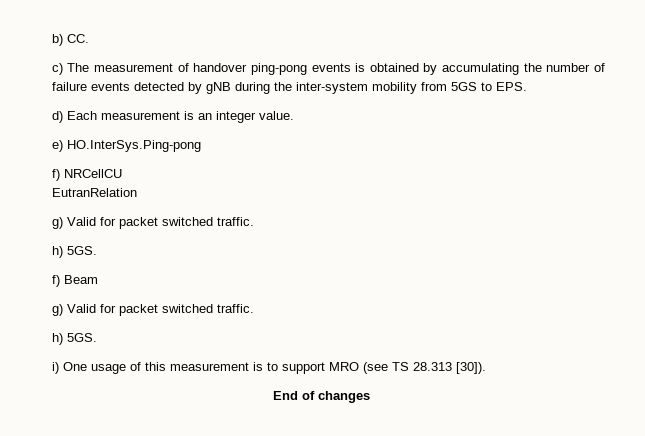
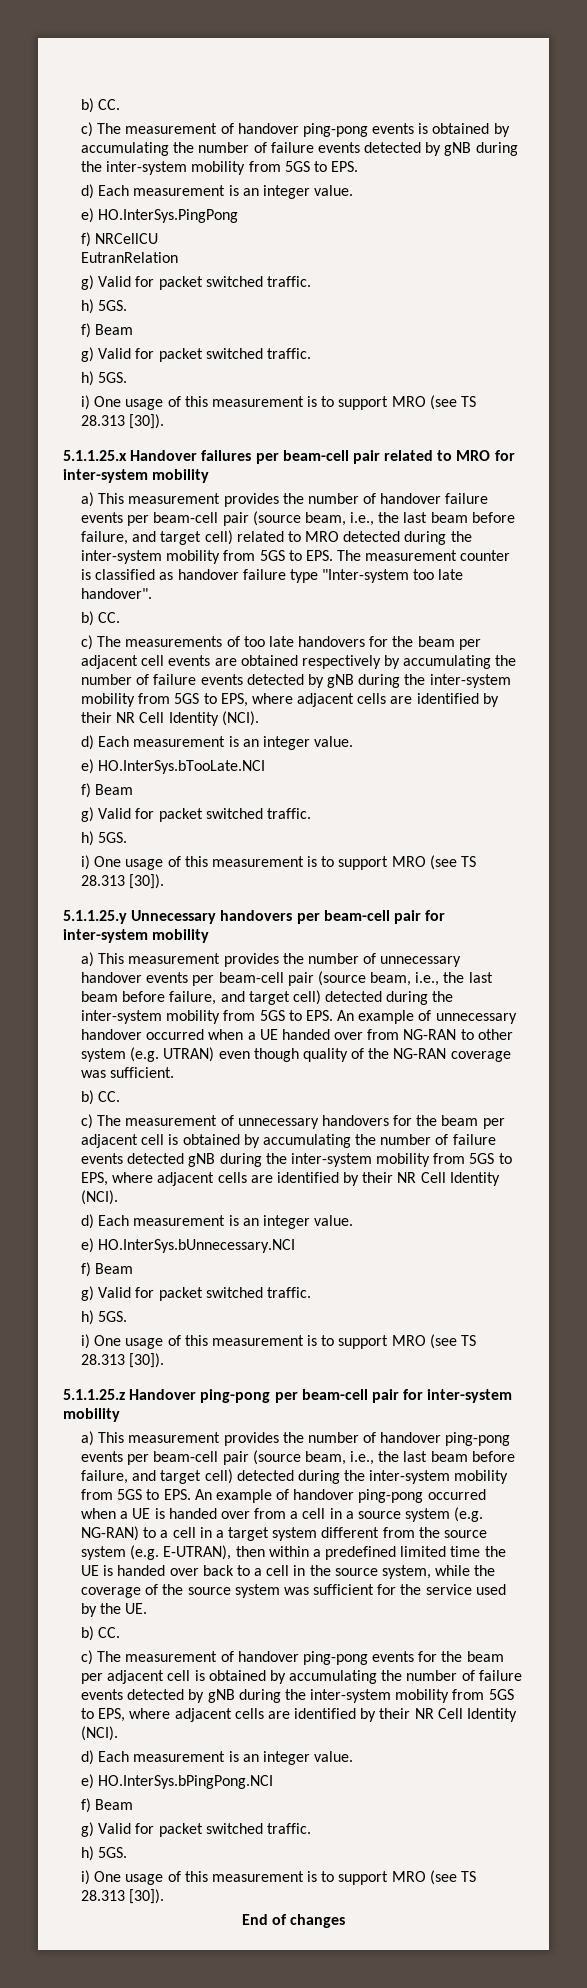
[66,140,201,152] HO.InterSys.Ping-pong -> [98,209,239,223] HO.InterSys.PingPong
(486, 368) none -> [63,450,515,464] [63,469,210,483] [80,492,489,507] [80,511,515,526] [80,530,472,545] [80,550,511,564] [80,569,464,583] [80,588,152,599] [80,611,121,626] [80,635,481,650] [80,655,517,669] [80,674,511,688] [80,693,499,707] [80,711,259,726] [80,735,354,750] [80,759,266,774] [80,783,134,798] [80,807,311,822] [80,831,128,846] [80,855,477,870] [80,874,165,889] [63,910,446,924] [63,929,210,943] [80,952,462,967] [80,971,493,986] [80,990,454,1005] [80,1010,517,1024] [80,1029,513,1040] [80,1047,511,1062] [80,1067,175,1078] [80,1090,121,1105] [80,1114,505,1129] [80,1134,496,1148] [80,1153,512,1167] [80,1172,500,1186] [80,1190,118,1205] [80,1214,354,1229] [80,1238,296,1253] [80,1262,134,1277] [80,1286,311,1301] [80,1310,128,1325] [80,1334,477,1349] [80,1353,165,1368] [63,1389,513,1403] [63,1408,120,1422] [80,1431,511,1446] [80,1450,515,1465] [80,1469,509,1484] [80,1489,486,1503] [80,1507,484,1522] [80,1526,488,1541] [80,1545,506,1560] [80,1565,496,1579] [80,1584,506,1598] [80,1603,148,1617] [80,1626,121,1641] [80,1650,504,1665] [80,1670,522,1684] [80,1689,514,1703] [80,1708,518,1722] [80,1726,118,1741] [80,1750,354,1765] [80,1774,274,1789] [80,1798,134,1813] [80,1822,311,1837] [80,1846,128,1861] [80,1870,477,1885] [80,1889,165,1904] // 5.1.1.25.x Handover failures per beam-cell pair related to MRO for inter-system mobility // a) This measurement provides the number of handover failure events per beam-cell pair (source beam, i.e., the last beam before failure, and target cell) related to MRO detected during the inter-system mobility from 5GS to EPS. The measurement counter is classified as handover failure type "Inter-system too late handover". // b) CC. // c) The measurements of too late handovers for the beam per adjacent cell events are obtained respectively by accumulating the number of failure events detected by gNB during the inter-system mobility from 5GS to EPS, where adjacent cells are identified by their NR Cell Identity (NCI). // d) Each measurement is an integer value. // e) HO.InterSys.bTooLate.NCI // f) Beam // g) Valid for packet switched traffic. // h) 5GS. // i) One usage of this measurement is to support MRO (see TS 28.313 [30]). // 5.1.1.25.y Unnecessary handovers per beam-cell pair for inter-system mobility // a) This measurement provides the number of unnecessary handover events per beam-cell pair (source beam, i.e., the last beam before failure, and target cell) detected during the inter-system mobility from 5GS to EPS. An example of unnecessary handover occurred when a UE handed over from NG-RAN to other system (e.g. UTRAN) even though quality of the NG-RAN coverage was sufficient. // b) CC. // c) The measurement of unnecessary handovers for the beam per adjacent cell is obtained by accumulating the number of failure events detected gNB during the inter-system mobility from 5GS to EPS, where adjacent cells are identified by their NR Cell Identity (NCI). // d) Each measurement is an integer value. // e) HO.InterSys.bUnnecessary.NCI // f) Beam // g) Valid for packet switched traffic. // h) 5GS. // i) One usage of this measurement is to support MRO (see TS 28.313 [30]). // 5.1.1.25.z Handover ping-pong per beam-cell pair for inter-system mobility // a) This measurement provides the number of handover ping-pong events per beam-cell pair (source beam, i.e., the last beam before failure, and target cell) detected during the inter-system mobility from 5GS to EPS. An example of handover ping-pong occurred when a UE is handed over from a cell in a source system (e.g. NG-RAN) to a cell in a target system different from the source system (e.g. E-UTRAN), then within a predefined limited time the UE is handed over back to a cell in the source system, while the coverage of the source system was sufficient for the service used by the UE. // b) CC. // c) The measurement of handover ping-pong events for the beam per adjacent cell is obtained by accumulating the number of failure events detected by gNB during the inter-system mobility from 5GS to EPS, where adjacent cells are identified by their NR Cell Identity (NCI). // d) Each measurement is an integer value. // e) HO.InterSys.bPingPong.NCI // f) Beam // g) Valid for packet switched traffic. // h) 5GS. // i) One usage of this measurement is to support MRO (see TS 28.313 [30]).

